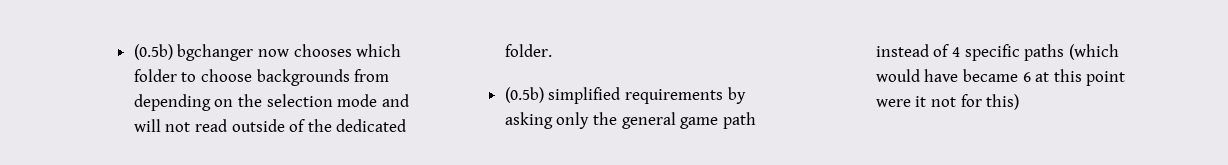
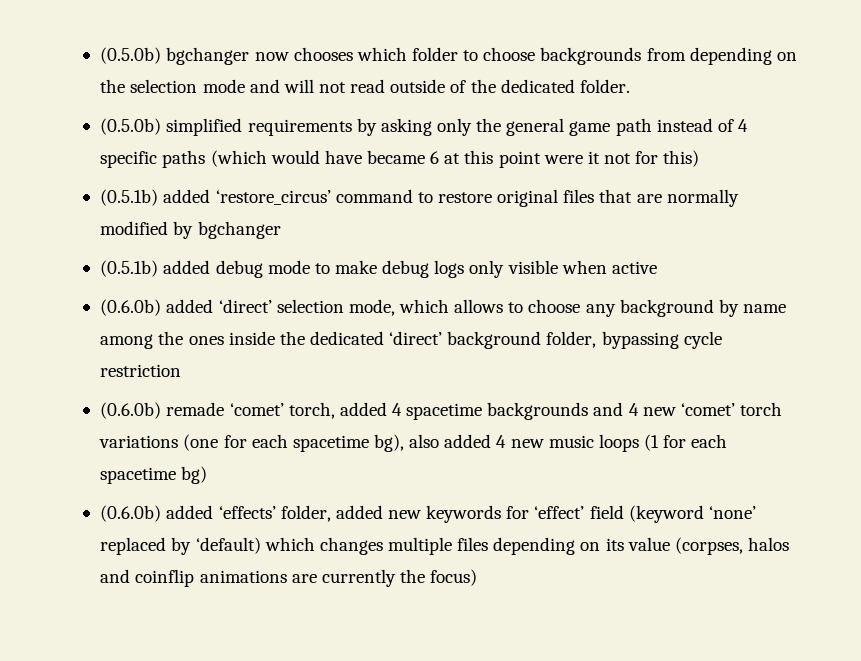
[133,44,173,60] (0.5b) -> [100,47,162,64] (0.5.0b)
[504,87,544,103] (0.5b) -> [100,118,162,135] (0.5.0b)
(1020, 102) none -> [100,189,739,207] [100,221,281,239] [100,260,657,278] [100,299,786,317] [100,331,722,349] [100,364,182,377] [100,402,782,420] [99,434,728,452] [100,466,208,484] [100,505,756,523] [100,537,789,555] [100,569,478,587] // (0.5.1b) added ‘restore_circus’ command to restore original files that are normally modified by bgchanger // (0.5.1b) added debug mode to make debug logs only visible when active // (0.6.0b) added ‘direct’ selection mode, which allows to choose any background by name among the ones inside the dedicated ‘direct’ background folder, bypassing cycle restriction // (0.6.0b) remade ‘comet’ torch, added 4 spacetime backgrounds and 4 new ‘comet’ torch variations (one for each spacetime bg), also added 4 new music loops (1 for each spacetime bg) // (0.6.0b) added ‘effects’ folder, added new keywords for ‘effect’ field (keyword ‘none’ replaced by ‘default) which changes multiple files depending on its value (corpses, halos and coinflip animations are currently the focus)

